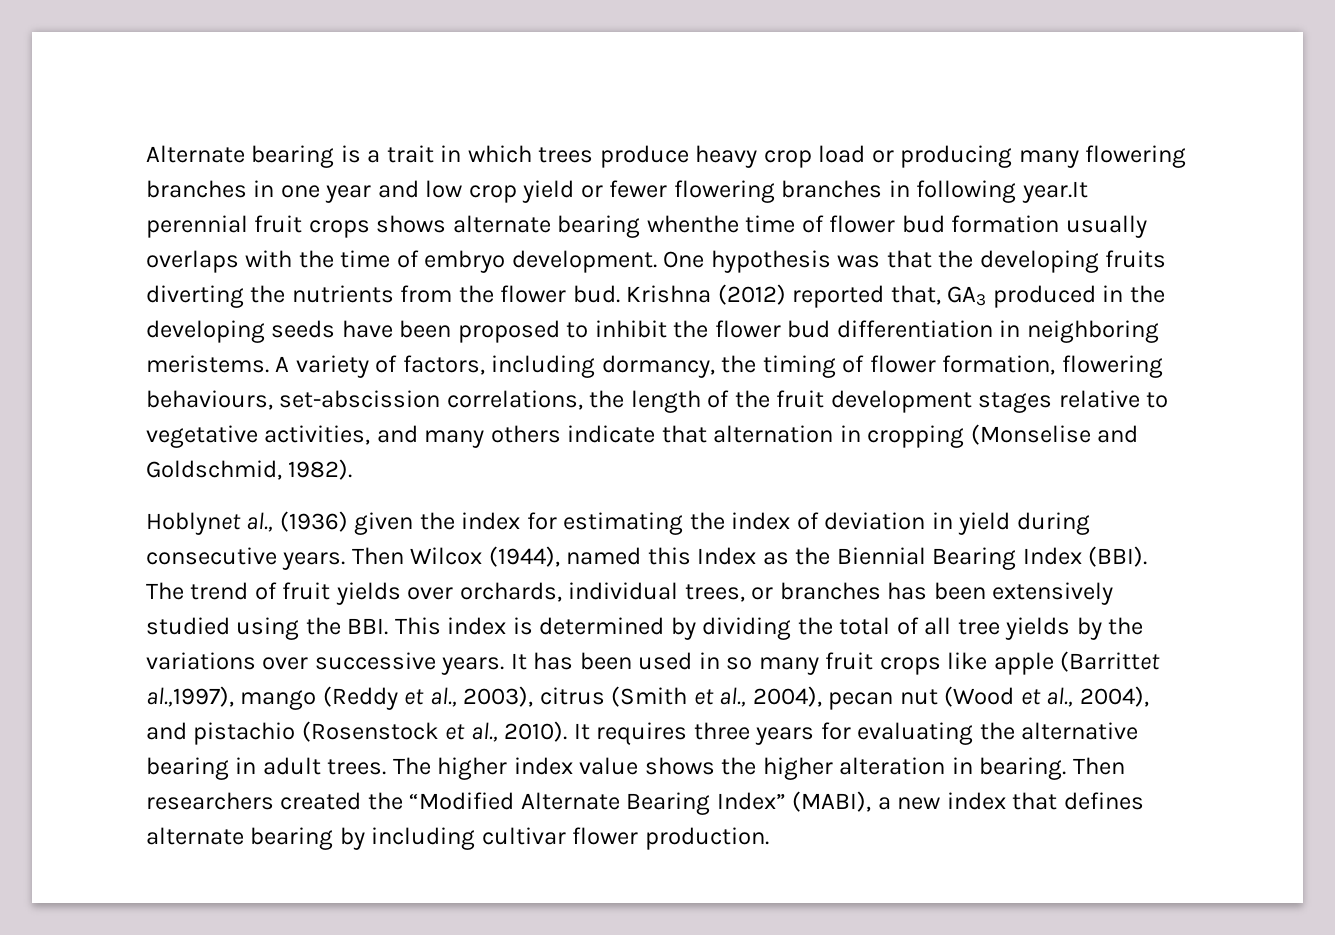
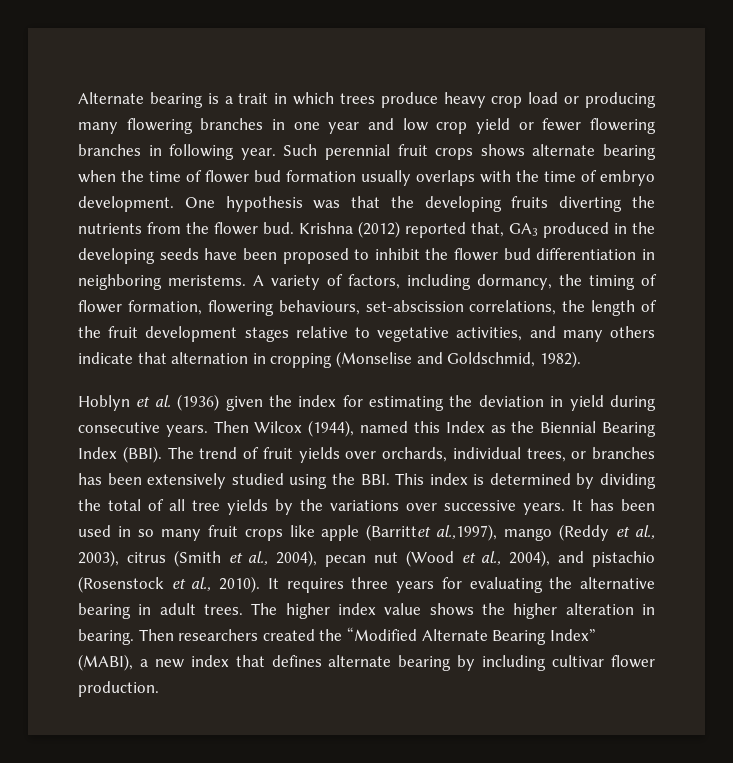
[1021,181,1088,203] year.It -> [240,144,318,160] year. Such
[646,215,739,233] whenthe -> [78,170,144,183] when the
[146,512,274,535] Hoblynet al., -> [78,395,171,411] Hoblyn et al.
[731,512,819,530] index of -> (473, 401) none

